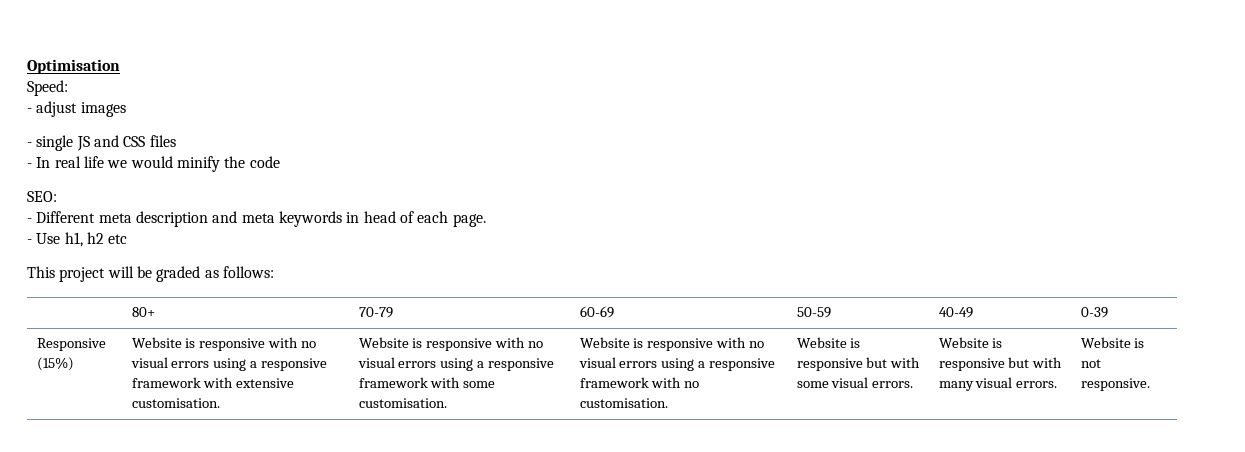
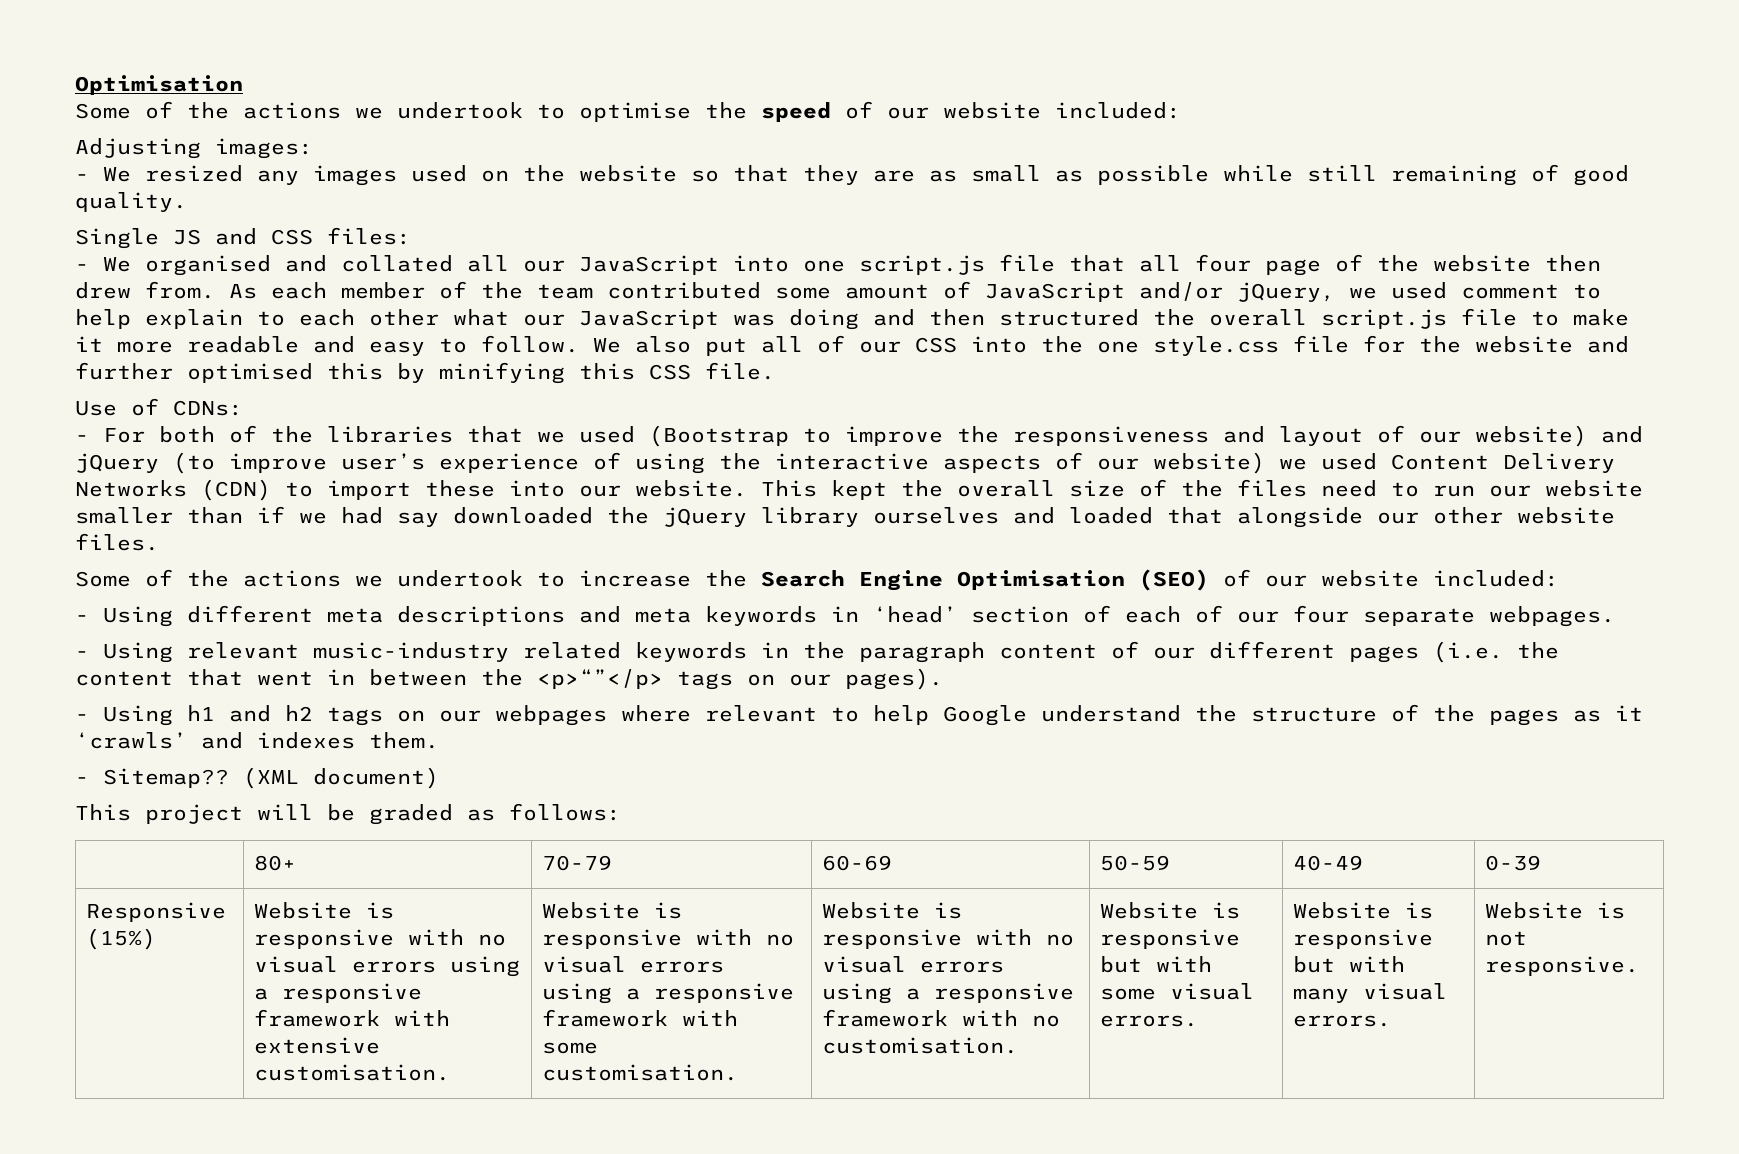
[27,80,68,96] [27,101,126,117] [27,135,74,151] Speed: // - adjust images // - single -> [75,101,1181,122] [75,138,313,159] [75,164,1629,186] [75,192,187,212] [75,228,159,249] Some of the actions we undertook to optimise the speed of our website included: // Adjusting images: // - We resized any images used on the website so that they are as small as possible while still remaining of good quality. // Single
[149,135,176,147] [27,156,280,172] [27,191,57,202] [27,211,486,227] [27,232,128,247] files // - In real life we would minify the code // SEO: // - Different meta description and meta keywords in head of each page. // - Use h1, h2 etc -> [327,227,411,245] [75,254,1601,276] [75,281,1601,302] [75,308,1629,330] [75,335,1629,356] [75,362,775,384] [75,398,243,416] [75,425,1643,447] [75,452,1615,474] [75,479,1643,501] [75,506,1615,528] [75,533,159,551] [75,569,1559,591] [75,605,1615,627] [75,641,1559,663] [75,668,943,690] [75,704,1643,726] [75,732,439,749] [75,767,439,789] files: // - We organised and collated all our JavaScript into one script.js file that all four page of the website then drew from. As each member of the team contributed some amount of JavaScript and/or jQuery, we used comment to help explain to each other what our JavaScript was doing and then structured the overall script.js file to make it more readable and easy to follow. We also put all of our CSS into the one style.css file for the website and further optimised this by minifying this CSS file. // Use of CDNs: // - For both of the libraries that we used (Bootstrap to improve the responsiveness and layout of our website) and jQuery (to improve user’s experience of using the interactive aspects of our website) we used Content Delivery Networks (CDN) to import these into our website. This kept the overall size of the files need to run our website smaller than if we had say downloaded the jQuery library ourselves and loaded that alongside our other website files. // Some of the actions we undertook to increase the Search Engine Optimisation (SEO) of our website included: // - Using different meta descriptions and meta keywords in ‘head’ section of each of our four separate webpages. // - Using relevant music-industry related keywords in the paragraph content of our different pages (i.e. the content that went in between the <p>“”</p> tags on our pages). // - Using h1 and h2 tags on our webpages where relevant to help Google understand the structure of the pages as it ‘crawls’ and indexes them. // - Sitemap?? (XML document)

